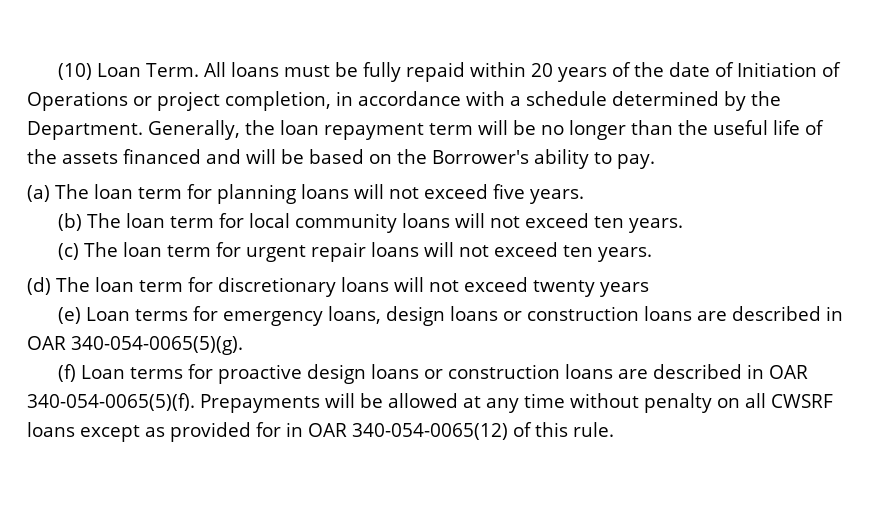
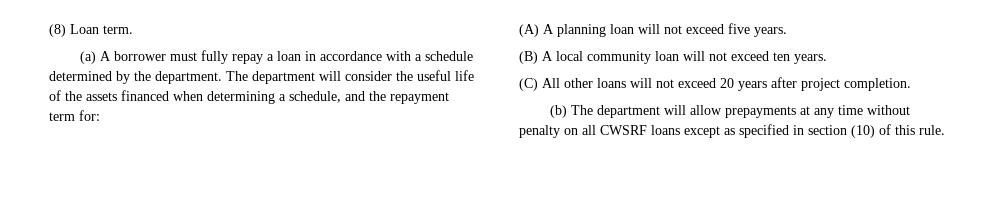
[57,62,841,82] [27,91,331,111] (10) Loan Term. All loans must be fully repaid within 20 years of the date of Initiation of Operations or project completion, -> [49,24,133,37] [80,50,302,64] (8) Loan term. // (a) A borrower must fully repay a loan
[27,120,673,140] Department. Generally, the loan repayment term will be no longer than -> [155,71,392,84] department. The department will consider
[206,149,656,169] [27,184,349,204] and will be based on the Borrower's ability to pay. // (a) The loan term for planning loans -> [173,91,449,104] [49,110,100,121] [519,24,634,37] when determining a schedule, and the repayment term for: // (A) A planning loan
[57,213,244,231] (b) The loan term for -> [519,51,553,64] (B) A
[401,213,683,233] [57,242,652,262] [27,277,649,297] [57,306,843,326] [27,336,243,355] [57,364,808,384] [27,393,458,413] loans will not exceed ten years. // (c) The loan term for urgent repair loans will not exceed ten years. // (d) The loan term for discretionary loans will not exceed twenty years // (e) Loan terms for emergency loans, design loans or construction loans are described in OAR 340-054-0065(5)(g). // (f) Loan terms for proactive design loans or construction loans are described in OAR 340-054-0065(5)(f). Prepayments will be allowed -> [655,51,827,64] [519,77,911,91] [550,105,797,118] loan will not exceed ten years. // (C) All other loans will not exceed 20 years after project completion. // (b) The department will allow prepayments
[170,422,508,442] provided for in OAR 340-054-0065(12) -> [739,124,875,138] specified in section (10)

